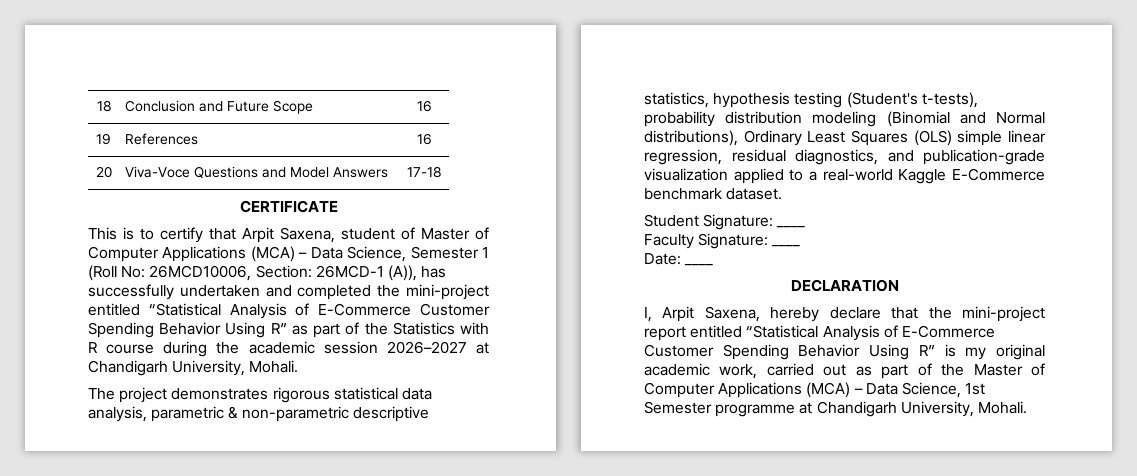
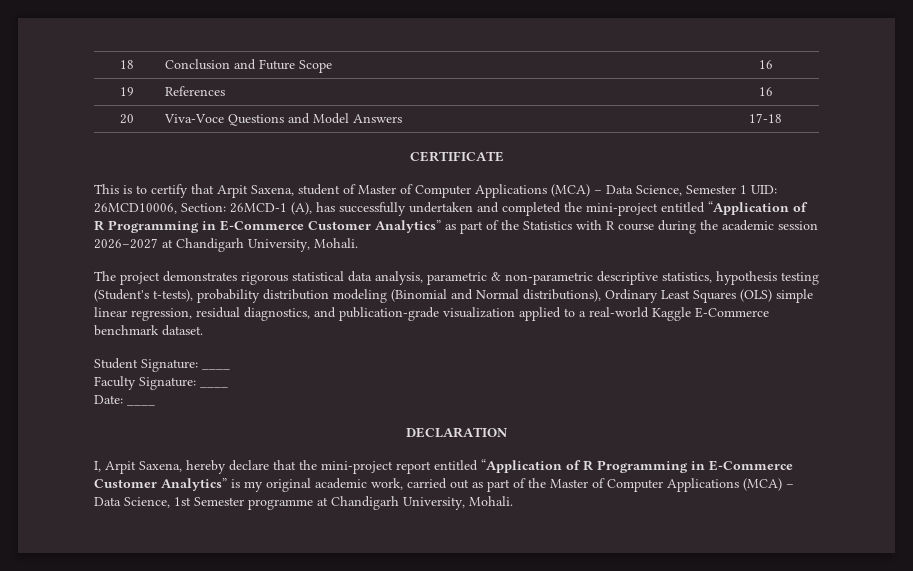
[88,265,146,281] (Roll No: -> [751,185,777,194] UID:
[387,265,417,281] (A)), -> [291,202,312,215] (A),
[148,303,491,319] [88,322,287,338] “Statistical Analysis of E-Commerce Customer Spending Behavior Using R” -> [708,201,808,215] [94,220,441,233] “Application of R Programming in E-Commerce Customer Analytics”
[746,325,995,341] [644,344,935,360] “Statistical Analysis of E-Commerce Customer Spending Behavior Using R” -> [481,459,793,473] [94,478,227,491] “Application of R Programming in E-Commerce Customer Analytics”

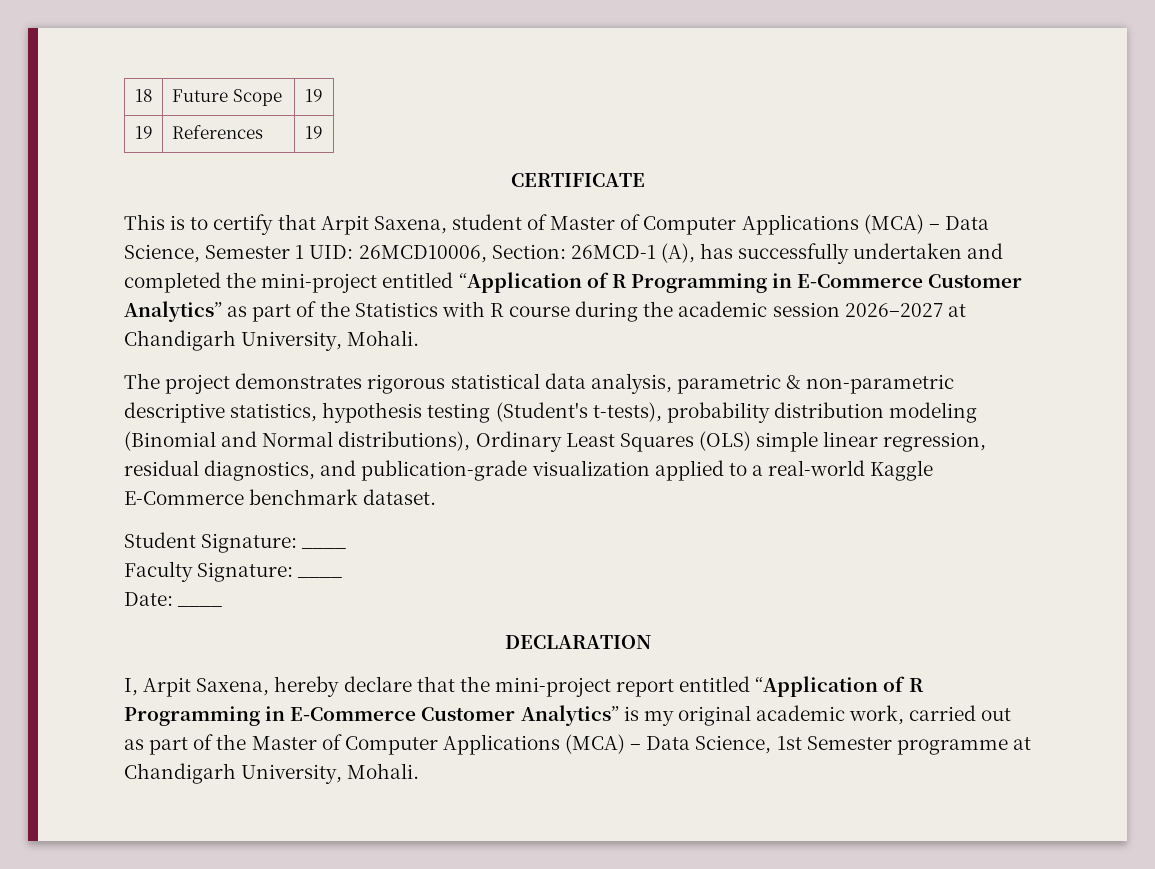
[165,59,257,70] Conclusion and -> (152, 95) none
[758,60,773,69] 16 -> [305,89,323,102] 19
[758,87,773,96] [119,114,134,124] [164,113,403,126] [749,113,782,123] 16 // 20 | Viva-Voce Questions and Model Answers | 17-18 -> [305,126,323,139] 19

